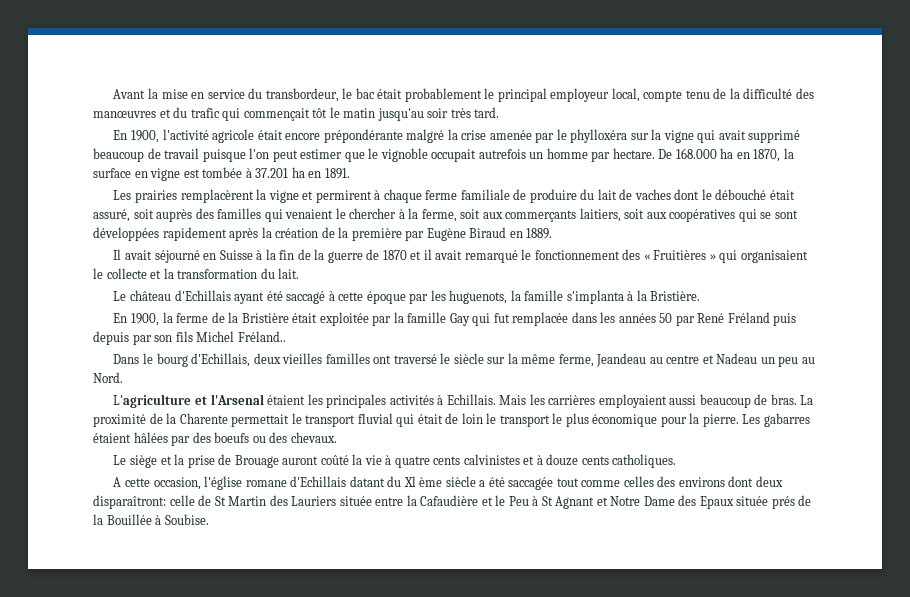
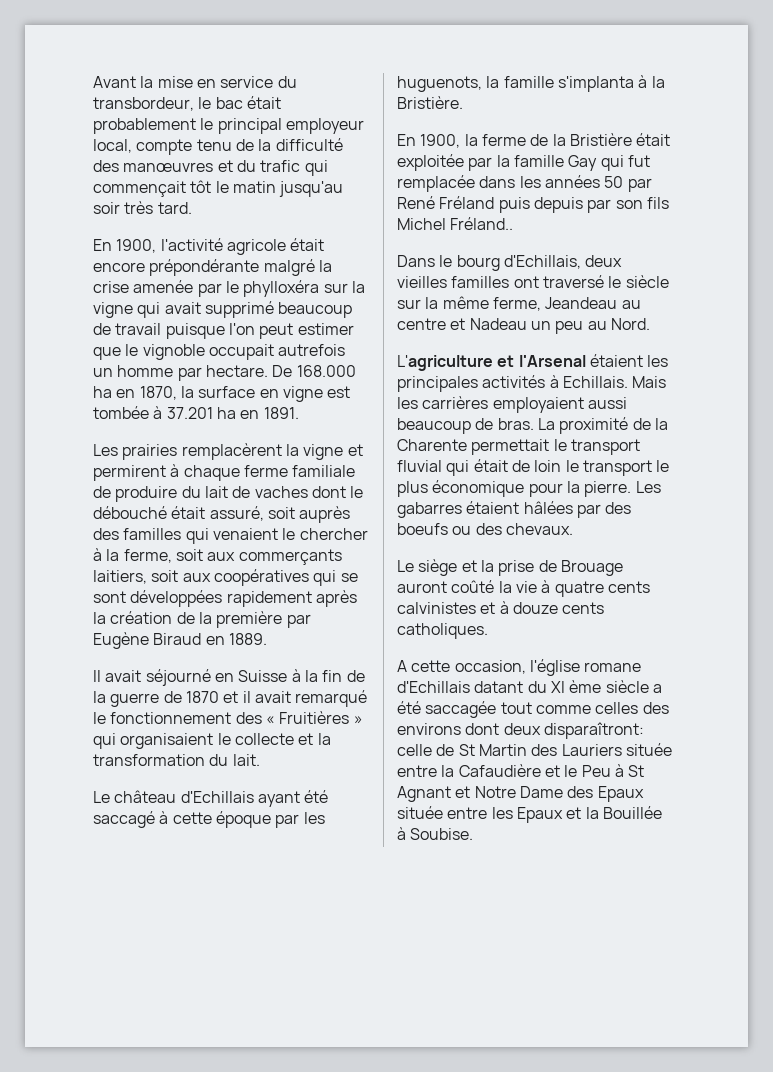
[771,495,812,509] prés de -> [447,807,582,823] entre les Epaux et

